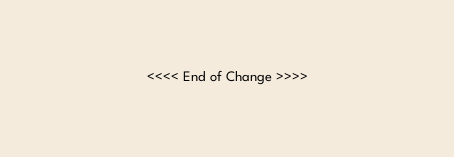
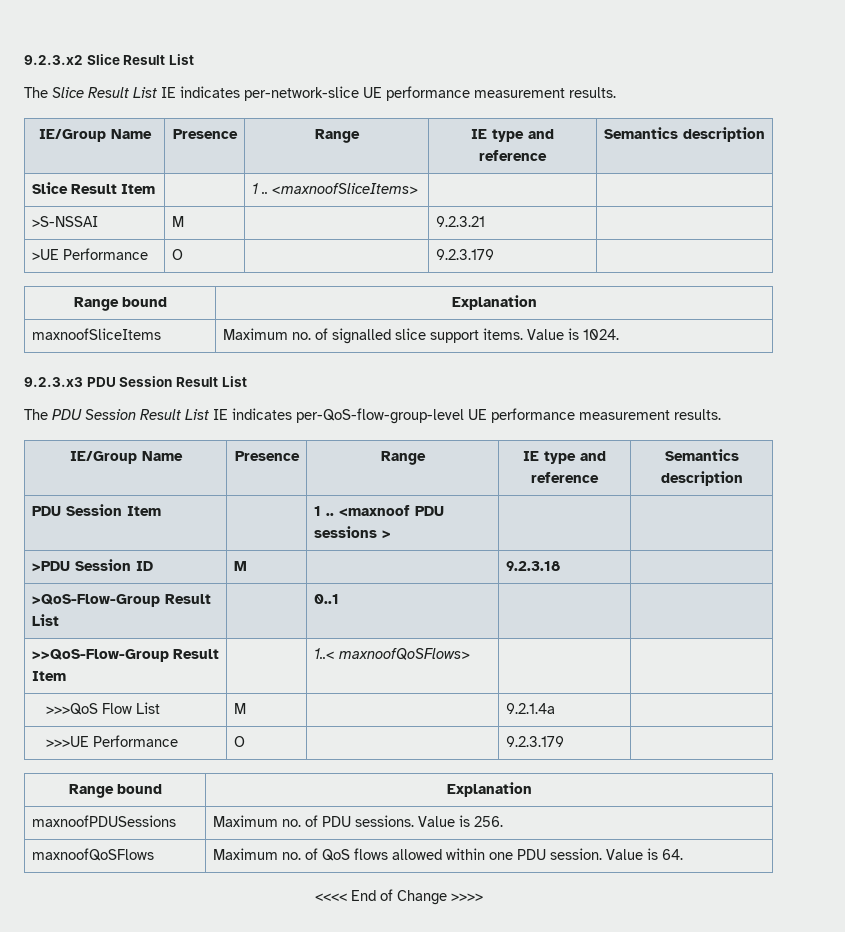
(146, 76) none -> [24,54,194,65] [24,86,616,101] [38,129,152,142] [172,129,238,139] [314,129,360,143] [471,129,554,142] [479,150,547,161] [604,127,765,142] [31,182,155,194] [251,183,418,194] [31,216,98,227] [171,216,184,227] [435,216,485,227] [31,248,148,260] [171,249,183,260] [435,249,494,260] [73,297,167,311] [451,295,537,310] [31,328,161,340] [222,328,619,344] [24,376,247,387] [24,408,721,424] [69,451,183,464] [234,451,300,461] [380,451,426,465] [523,451,606,464] [531,472,599,483] [664,449,739,461] [660,471,743,486] [31,504,161,516] [313,505,444,517] [313,526,391,539] [31,559,153,572] [233,561,247,571] [505,561,560,571] [31,594,211,607] [31,614,59,626] [313,594,339,604] [31,649,219,662] [31,671,66,681] [313,648,470,660] [45,702,160,715] [233,703,246,714] [505,703,555,714] [45,735,178,747] [233,736,245,747] [505,736,564,747] [68,784,162,798] [446,782,532,797] [31,815,176,827] [212,815,503,827] [31,848,154,861] [212,848,683,861] 9.2.3.x2 Slice Result List // The Slice Result List IE indicates per-network-slice UE performance measurement results. // IE/Group Name | Presence | Range | IE type and reference | Semantics description // Slice Result Item | | 1 .. <maxnoofSliceItems> | | // >S-NSSAI | M | | 9.2.3.21 | // >UE Performance | O | | 9.2.3.179 | // Range bound | Explanation // maxnoofSliceItems | Maximum no. of signalled slice support items. Value is 1024. // 9.2.3.x3 PDU Session Result List // The PDU Session Result List IE indicates per-QoS-flow-group-level UE performance measurement results. // IE/Group Name | Presence | Range | IE type and reference | Semantics description // PDU Session Item | | 1 .. <maxnoof PDU sessions > | | // >PDU Session ID | M | | 9.2.3.18 | // >QoS-Flow-Group Result List | | 0..1 | | // >>QoS-Flow-Group Result Item | | 1..< maxnoofQoSFlows> | | // >>>QoS Flow List | M | | 9.2.1.4a | // >>>UE Performance | O | | 9.2.3.179 | // Range bound | Explanation // maxnoofPDUSessions | Maximum no. of PDU sessions. Value is 256. // maxnoofQoSFlows | Maximum no. of QoS flows allowed within one PDU session. Value is 64. //

